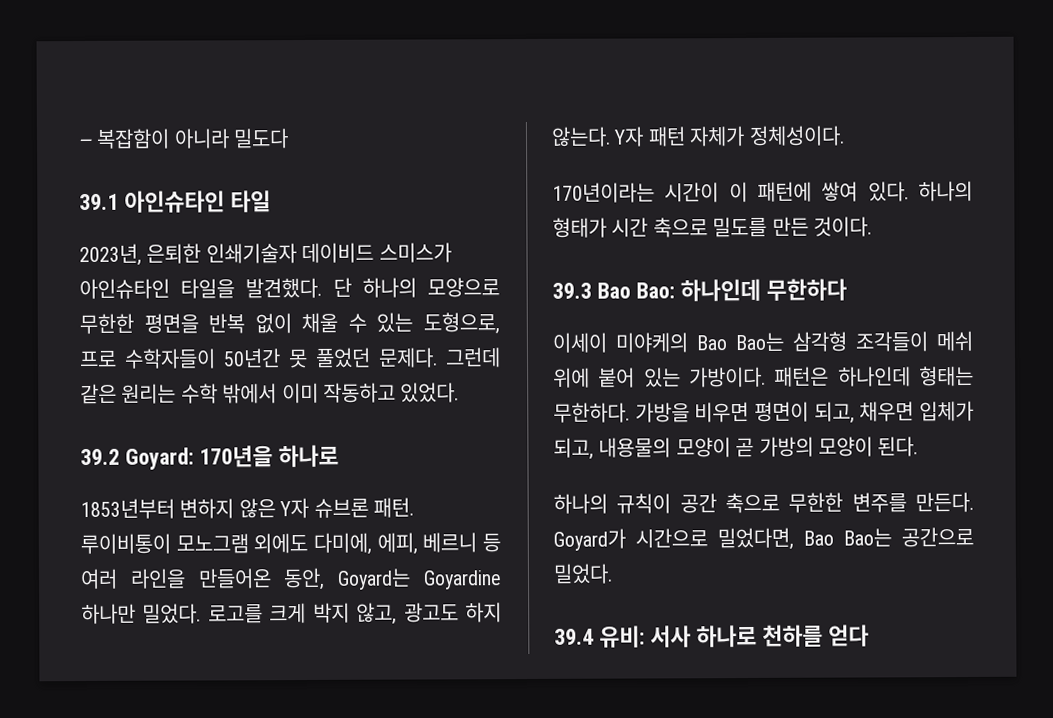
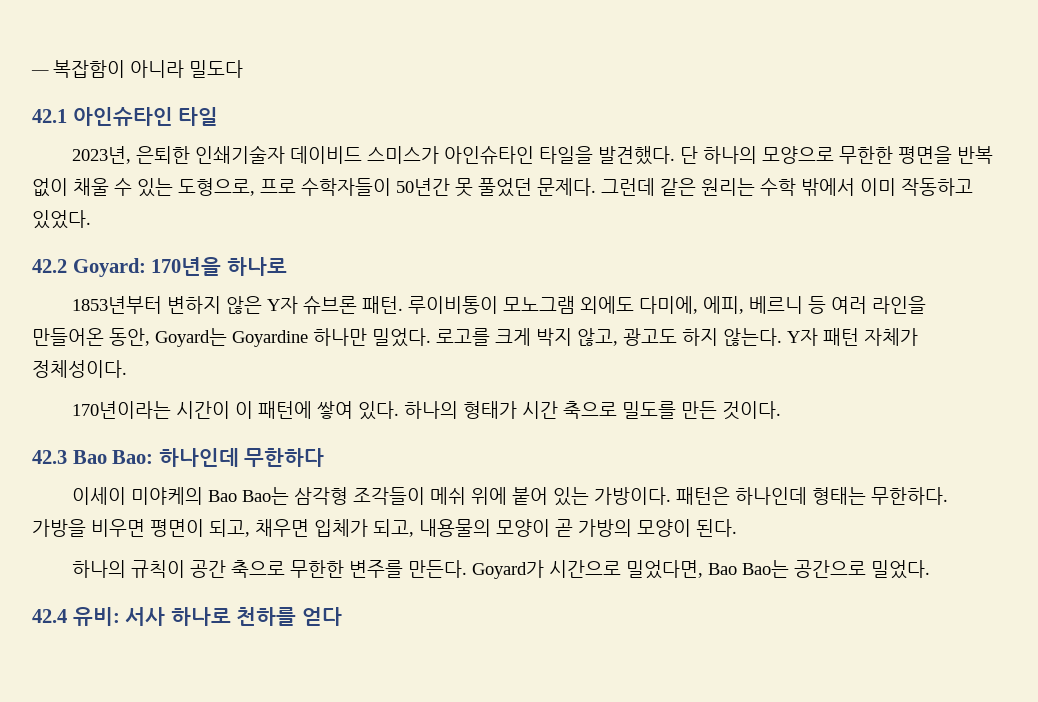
[79,193,119,211] 39.1 -> [32,109,67,123] 42.1
[80,448,120,466] 39.2 -> [32,259,67,273] 42.2
[552,282,592,299] 39.3 -> [32,450,67,464] 42.3
[554,628,594,645] 39.4 -> [32,609,67,623] 42.4

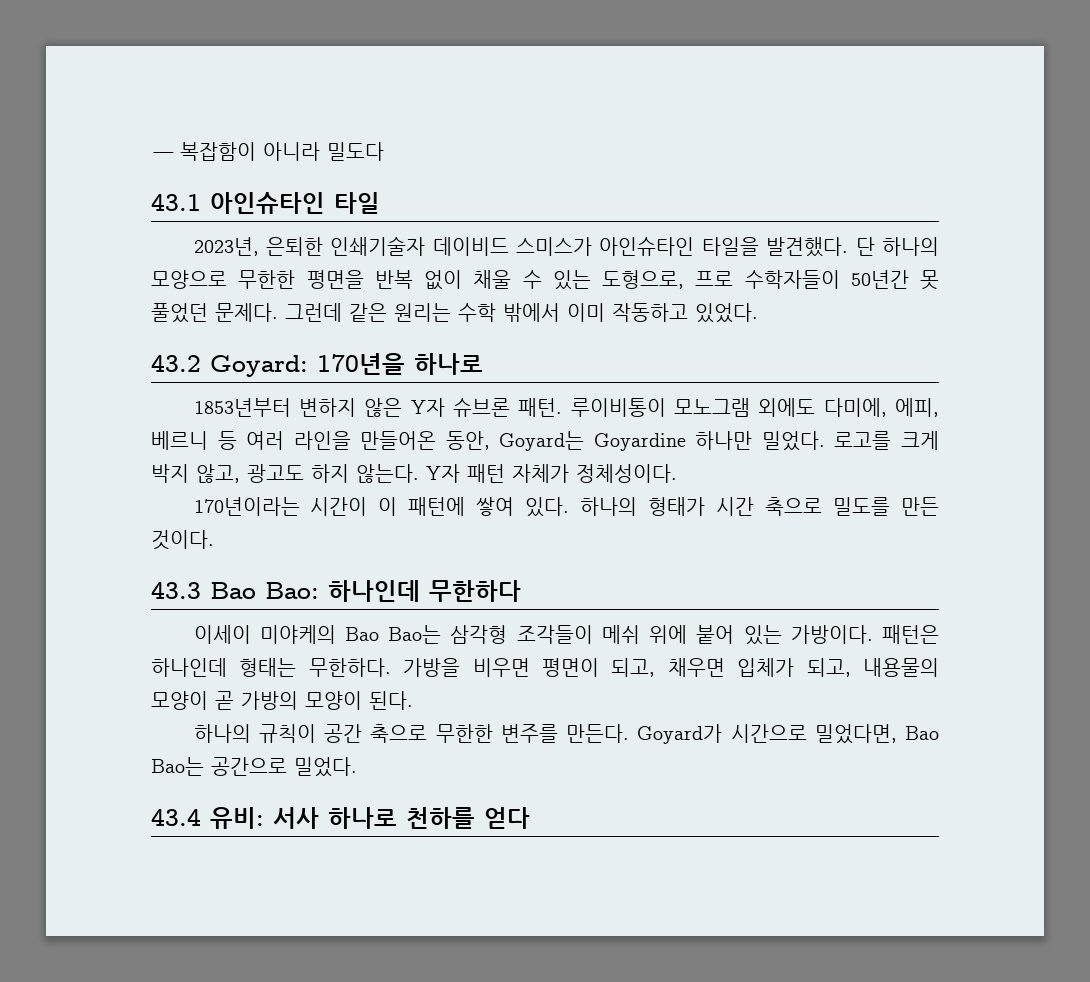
[32,109,67,123] 42.1 -> [151,193,201,211] 43.1
[32,259,67,273] 42.2 -> [151,354,201,372] 43.2
[32,450,67,464] 42.3 -> [151,581,201,599] 43.3
[32,609,67,623] 42.4 -> [151,808,201,826] 43.4

